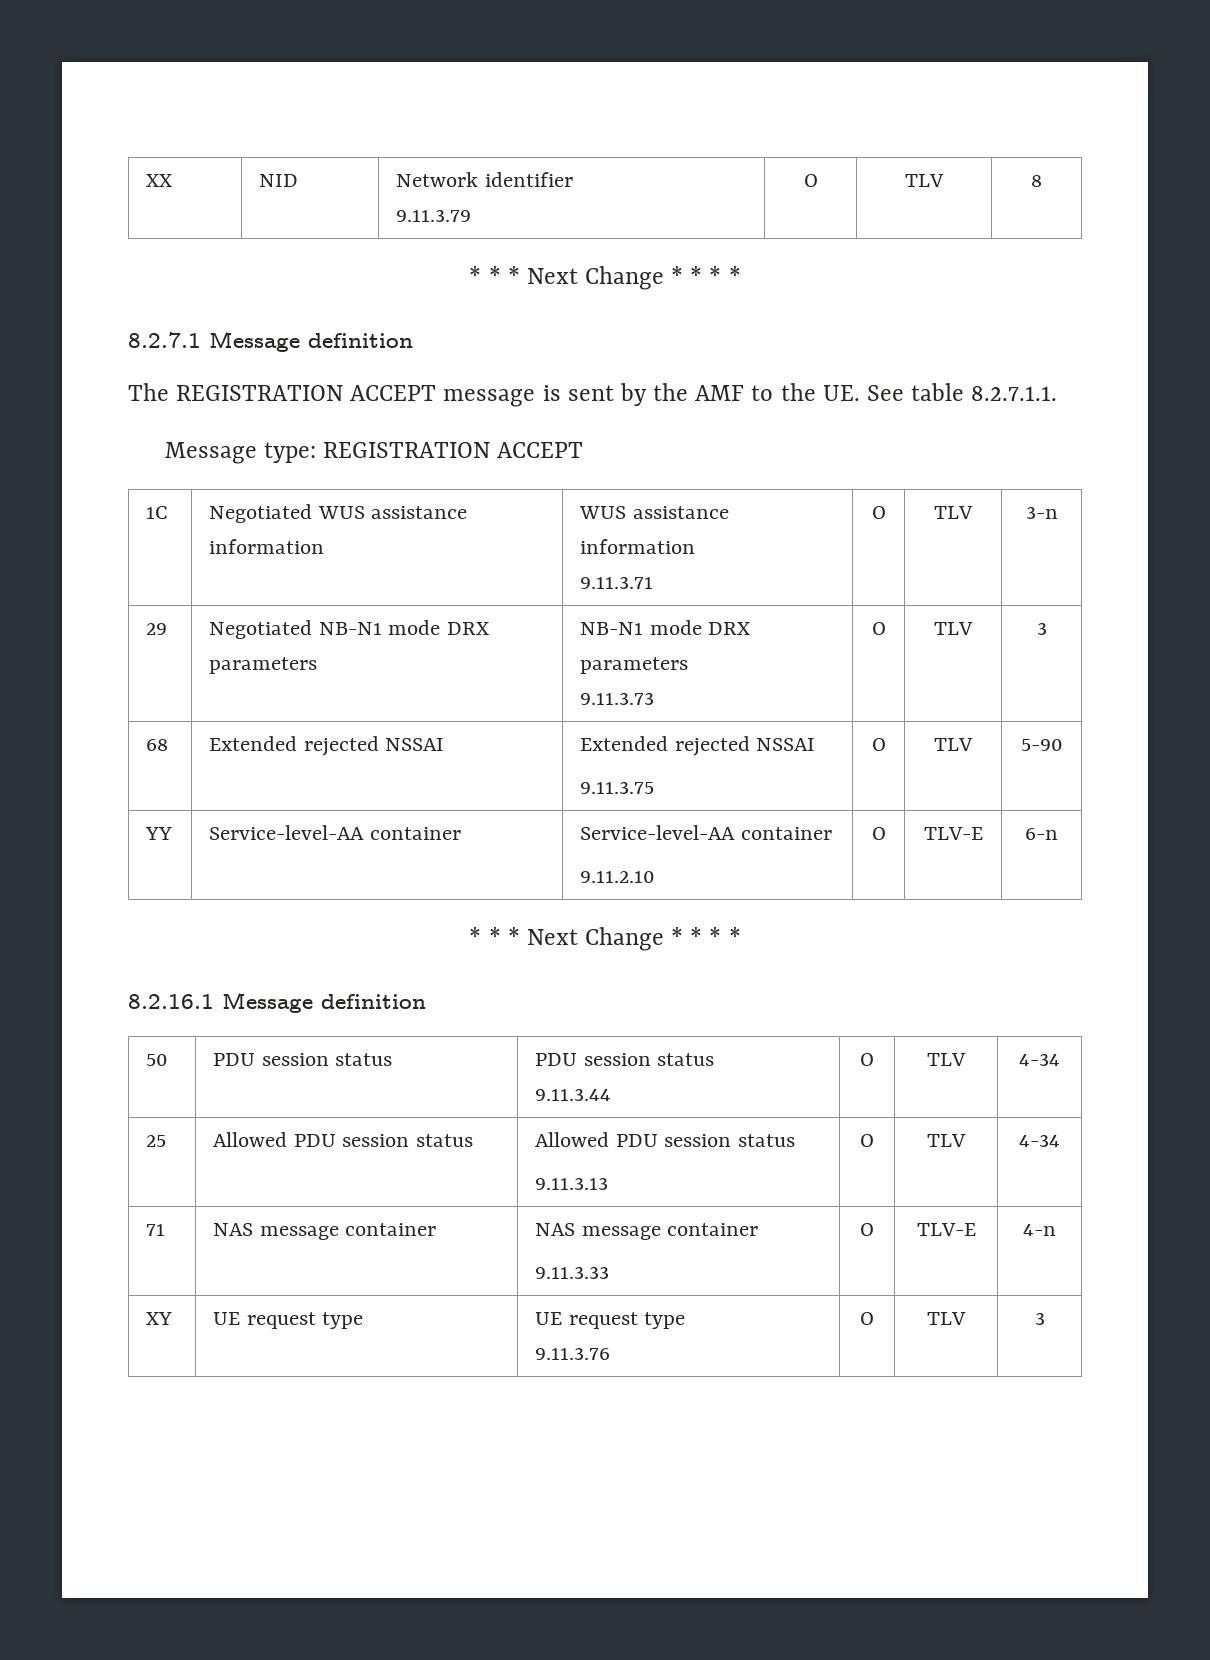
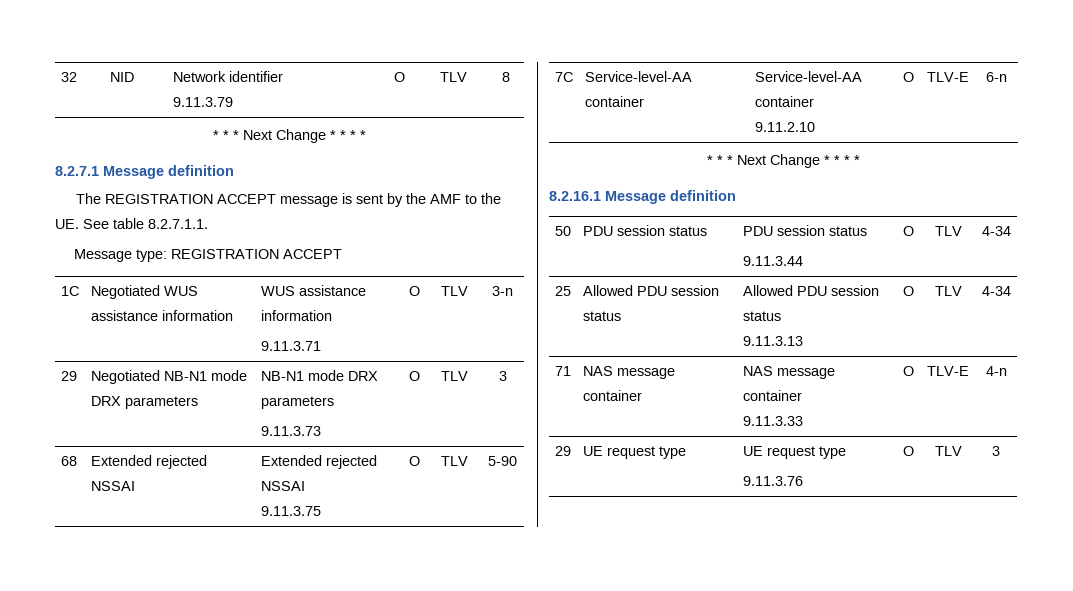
[146,174,173,187] XX -> [60,72,77,82] 32
[145,827,173,840] YY -> [554,72,573,82] 7C
[146,1312,173,1325] XY -> [554,446,571,456] 29

